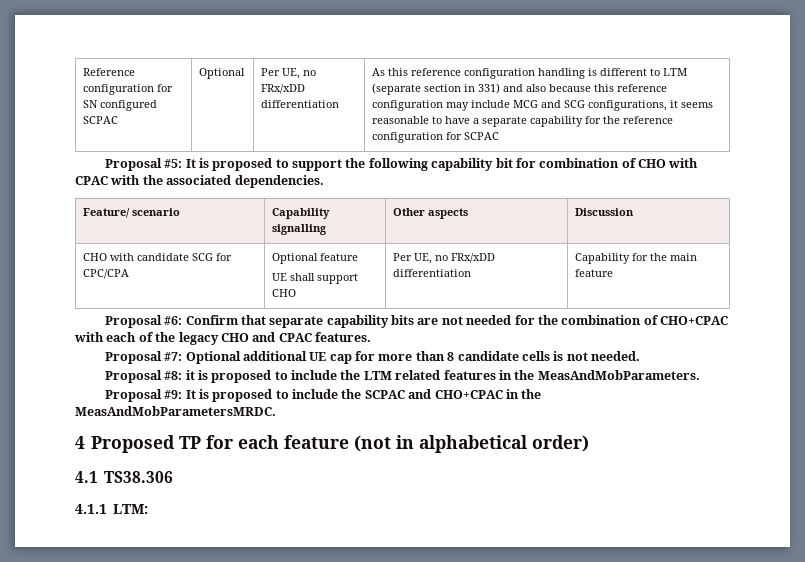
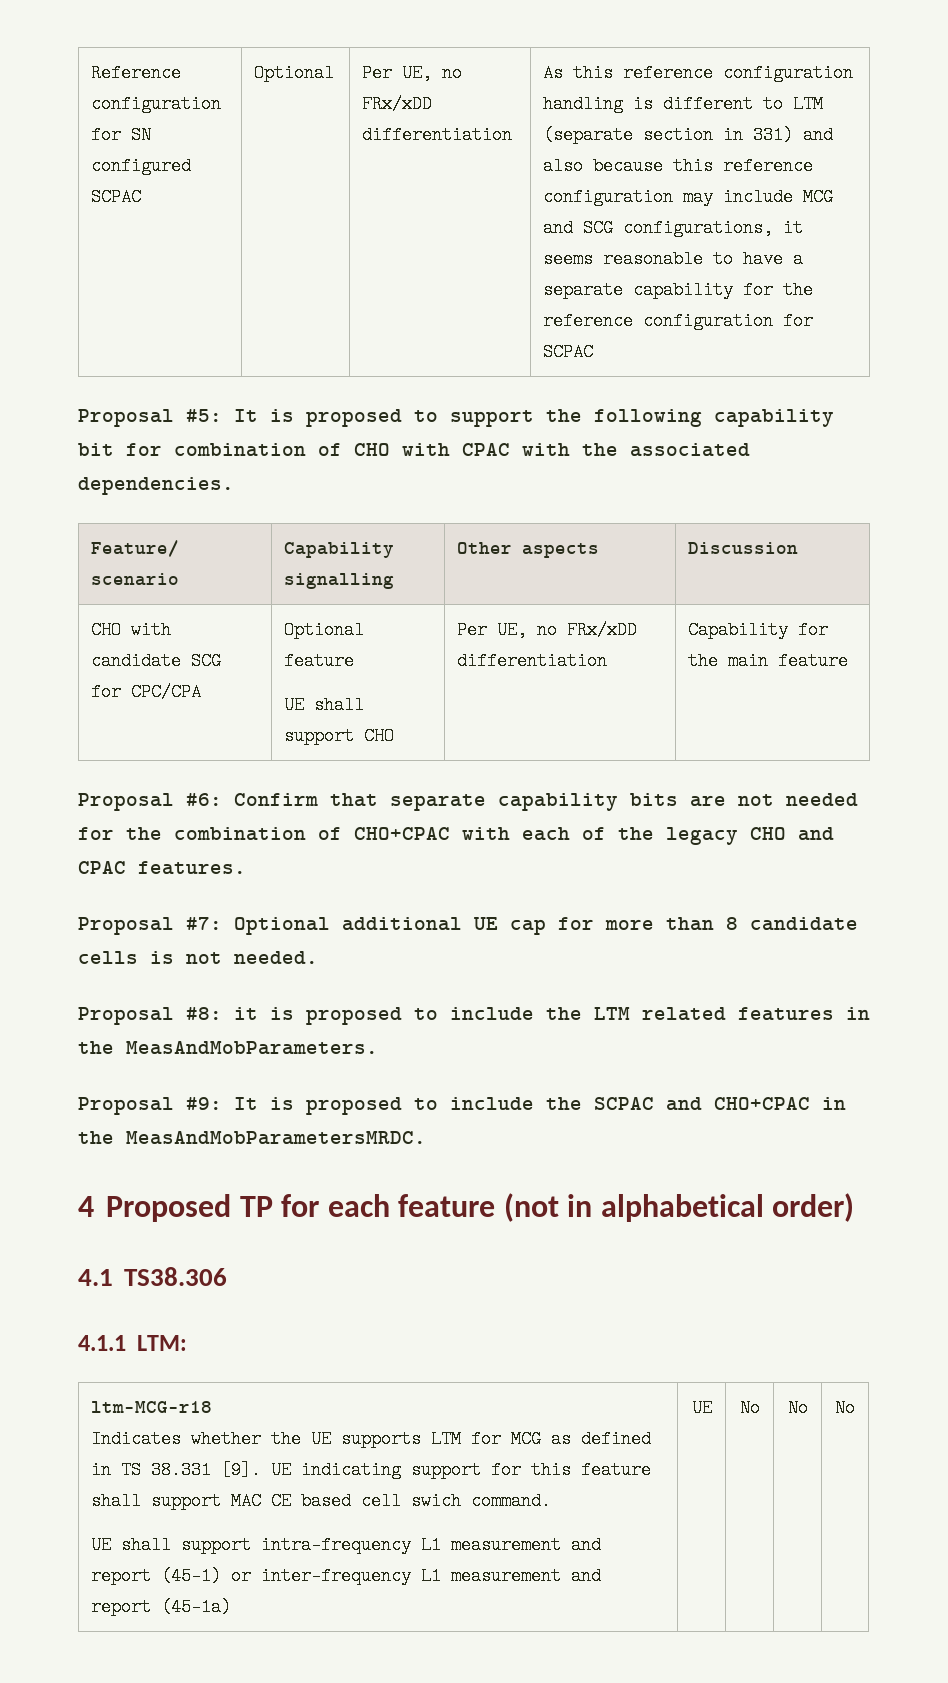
(149, 509) none -> [91,1401,213,1413] [91,1430,652,1448] [91,1461,652,1479] [91,1492,552,1510] [91,1536,602,1554] [91,1567,602,1585] [91,1598,232,1616] [691,1399,712,1417] [739,1399,760,1417] [787,1399,808,1417] [835,1399,855,1417] // ltm-MCG-r18 // Indicates whether the UE supports LTM for MCG as defined in TS 38.331 [9]. UE indicating support for this feature shall support MAC CE based cell swich command. // UE shall support intra-frequency L1 measurement and report (45-1) or inter-frequency L1 measurement and report (45-1a) | UE | No | No | No

